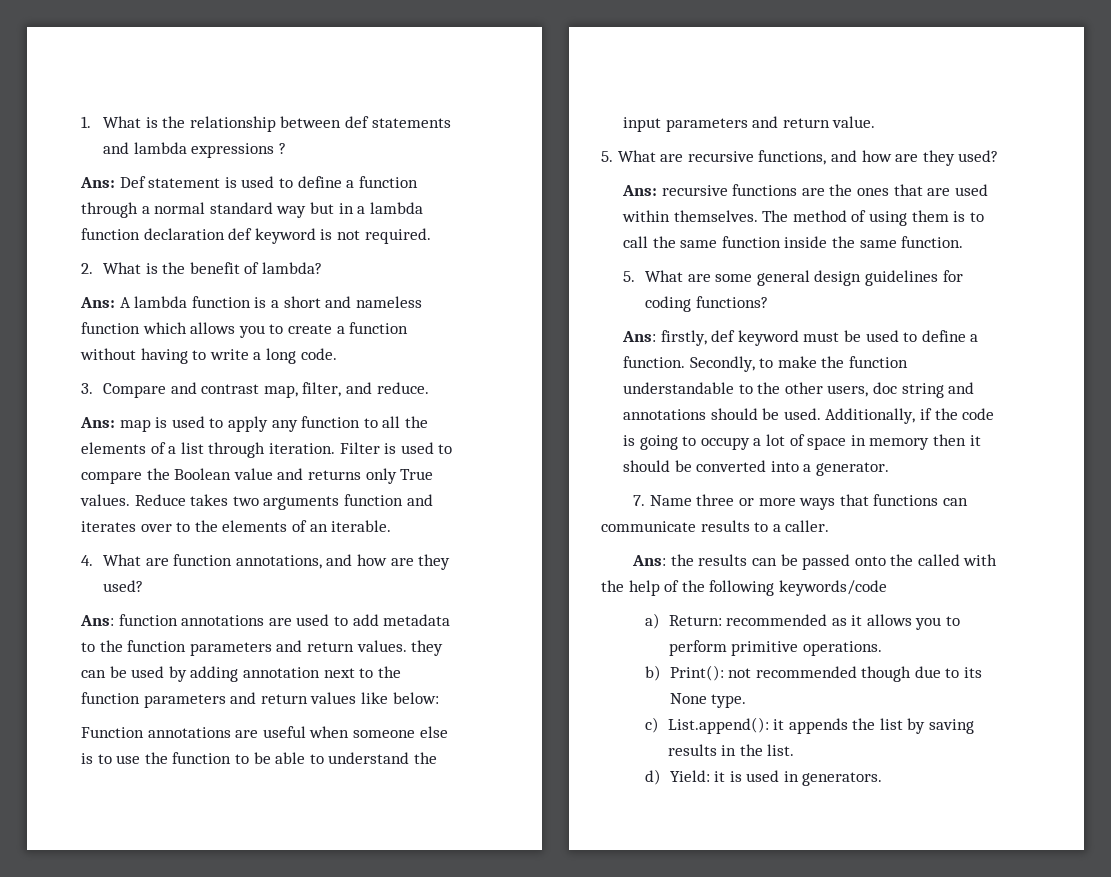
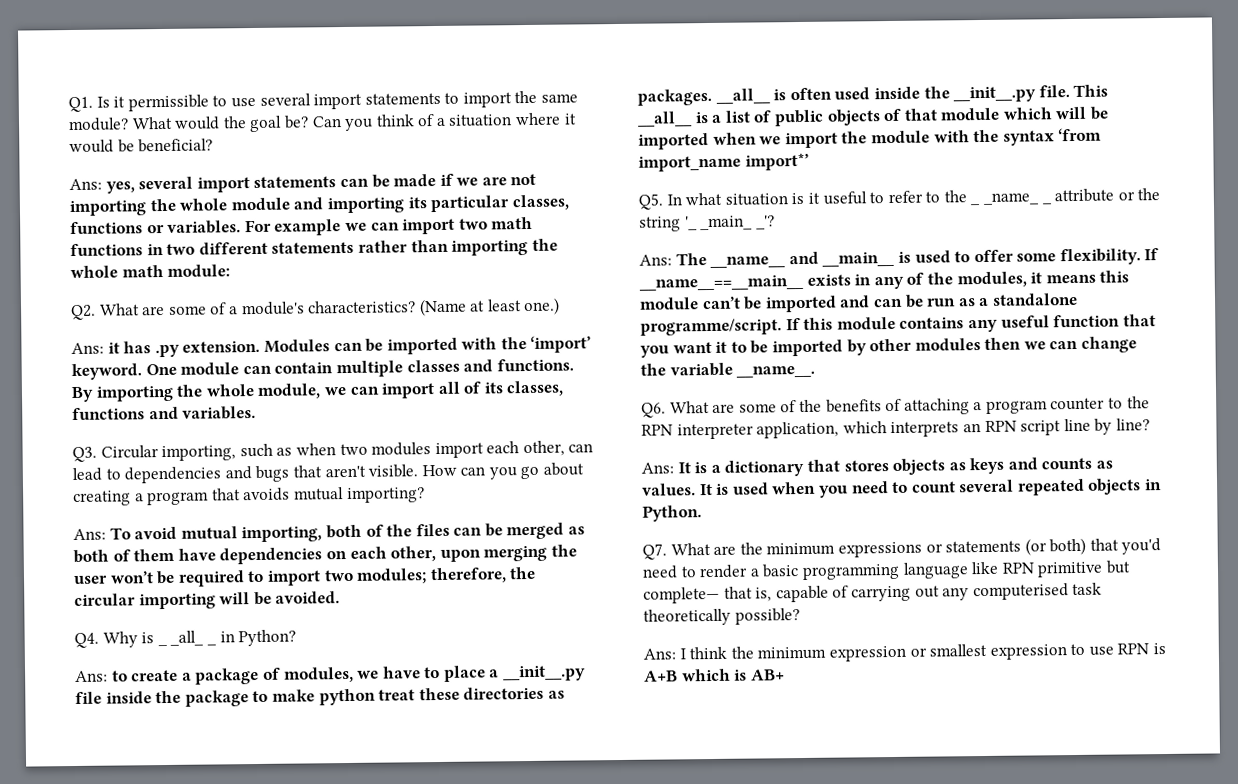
[81,116,451,132] [103,142,286,158] [80,176,418,188] [81,202,423,218] [81,228,431,244] [81,262,322,274] [80,296,422,308] [81,322,409,338] [80,348,337,364] [81,382,429,398] [80,416,428,432] [81,442,453,458] [81,468,434,484] [80,494,433,510] [81,520,392,532] [81,554,451,570] [103,580,144,592] [80,614,451,626] [81,640,444,656] [81,666,401,682] [81,692,439,708] [81,726,448,738] [81,752,437,764] [623,116,876,132] [601,150,999,166] [622,184,988,196] [622,210,984,226] [623,236,964,248] [623,270,963,286] [645,296,768,312] [622,330,979,346] [623,356,908,372] [623,382,975,398] [623,408,995,424] [623,434,981,450] [623,460,889,476] [633,494,968,510] [601,520,830,532] [632,554,998,570] [601,580,887,596] [645,613,961,630] [668,640,882,656] [645,665,983,682] [669,693,747,708] [645,717,975,734] [667,744,795,756] [645,769,883,786] 1. What is the relationship between def statements and lambda expressions ? // Ans: Def statement is used to define a function through a normal standard way but in a lambda function declaration def keyword is not required. // 2. What is the benefit of lambda? // Ans: A lambda function is a short and nameless function which allows you to create a function without having to write a long code. // 3. Compare and contrast map, filter, and reduce. // Ans: map is used to apply any function to all the elements of a list through iteration. Filter is used to compare the Boolean value and returns only True values. Reduce takes two arguments function and iterates over to the elements of an iterable. // 4. What are function annotations, and how are they used? // Ans: function annotations are used to add metadata to the function parameters and return values. they can be used by adding annotation next to the function parameters and return values like below: // Function annotations are useful when someone else is to use the function to be able to understand the input parameters and return value. // 5. What are recursive functions, and how are they used? // Ans: recursive functions are the ones that are used within themselves. The method of using them is to call the same function inside the same function. // 5. What are some general design guidelines for coding functions? // Ans: firstly, def keyword must be used to define a function. Secondly, to make the function understandable to the other users, doc string and annotations should be used. Additionally, if the code is going to occupy a lot of space in memory then it should be converted into a generator. // 7. Name three or more ways that functions can communicate results to a caller. // Ans: the results can be passed onto the called with the help of the following keywords/code // a) Return: recommended as it allows you to perform primitive operations. // b) Print(): not recommended though due to its None type. // c) List.append(): it appends the list by saving results in the list. // d) Yield: it is used in generators. -> [68,90,579,113] [68,112,577,133] [69,138,214,154] [69,173,537,194] [69,194,569,217] [70,216,534,236] [70,238,558,257] [70,264,231,279] [71,297,561,321] [71,335,592,358] [71,358,574,381] [71,380,565,403] [72,405,257,421] [72,440,594,463] [72,462,585,484] [73,487,425,507] [73,522,586,543] [73,544,577,565] [73,566,537,587] [74,591,341,610] [74,629,297,648] [75,665,587,685] [75,686,565,707] [637,84,1109,106] [637,106,1110,127] [638,127,1103,150] [638,152,809,172] [638,188,1161,210] [639,215,775,232] [639,248,1160,268] [639,270,1130,291] [639,292,1078,313] [640,314,1156,336] [640,336,1138,358] [640,362,816,378] [641,396,1150,418] [641,418,1150,440] [641,457,1114,477] [642,478,1163,498] [642,505,702,522] [642,537,1162,560] [642,560,1131,580] [643,582,1103,604] [643,608,800,626] [643,642,1167,662] [644,668,785,682] Q1. Is it permissible to use several import statements to import the same module? What would the goal be? Can you think of a situation where it would be beneficial? // Ans: yes, several import statements can be made if we are not importing the whole module and importing its particular classes, functions or variables. For example we can import two math functions in two different statements rather than importing the whole math module: // Q2. What are some of a module's characteristics? (Name at least one.) // Ans: it has .py extension. Modules can be imported with the ‘import’ keyword. One module can contain multiple classes and functions. By importing the whole module, we can import all of its classes, functions and variables. // Q3. Circular importing, such as when two modules import each other, can lead to dependencies and bugs that aren't visible. How can you go about creating a program that avoids mutual importing? // Ans: To avoid mutual importing, both of the files can be merged as both of them have dependencies on each other, upon merging the user won’t be required to import two modules; therefore, the circular importing will be avoided. // Q4. Why is _ _all_ _ in Python? // Ans: to create a package of modules, we have to place a __init__.py file inside the package to make python treat these directories as packages. __all__ is often used inside the __init__.py file. This __all__ is a list of public objects of that module which will be imported when we import the module with the syntax ‘from import_name import*’ // Q5. In what situation is it useful to refer to the _ _name_ _ attribute or the string '_ _main_ _'? // Ans: The __name__ and __main__ is used to offer some flexibility. If __name__==__main__ exists in any of the modules, it means this module can’t be imported and can be run as a standalone programme/script. If this module contains any useful function that you want it to be imported by other modules then we can change the variable __name__. // Q6. What are some of the benefits of attaching a program counter to the RPN interpreter application, which interprets an RPN script line by line? // Ans: It is a dictionary that stores objects as keys and counts as values. It is used when you need to count several repeated objects in Python. // Q7. What are the minimum expressions or statements (or both) that you'd need to render a basic programming language like RPN primitive but complete— that is, capable of carrying out any computerised task theoretically possible? // Ans: I think the minimum expression or smallest expression to use RPN is A+B which is AB+

